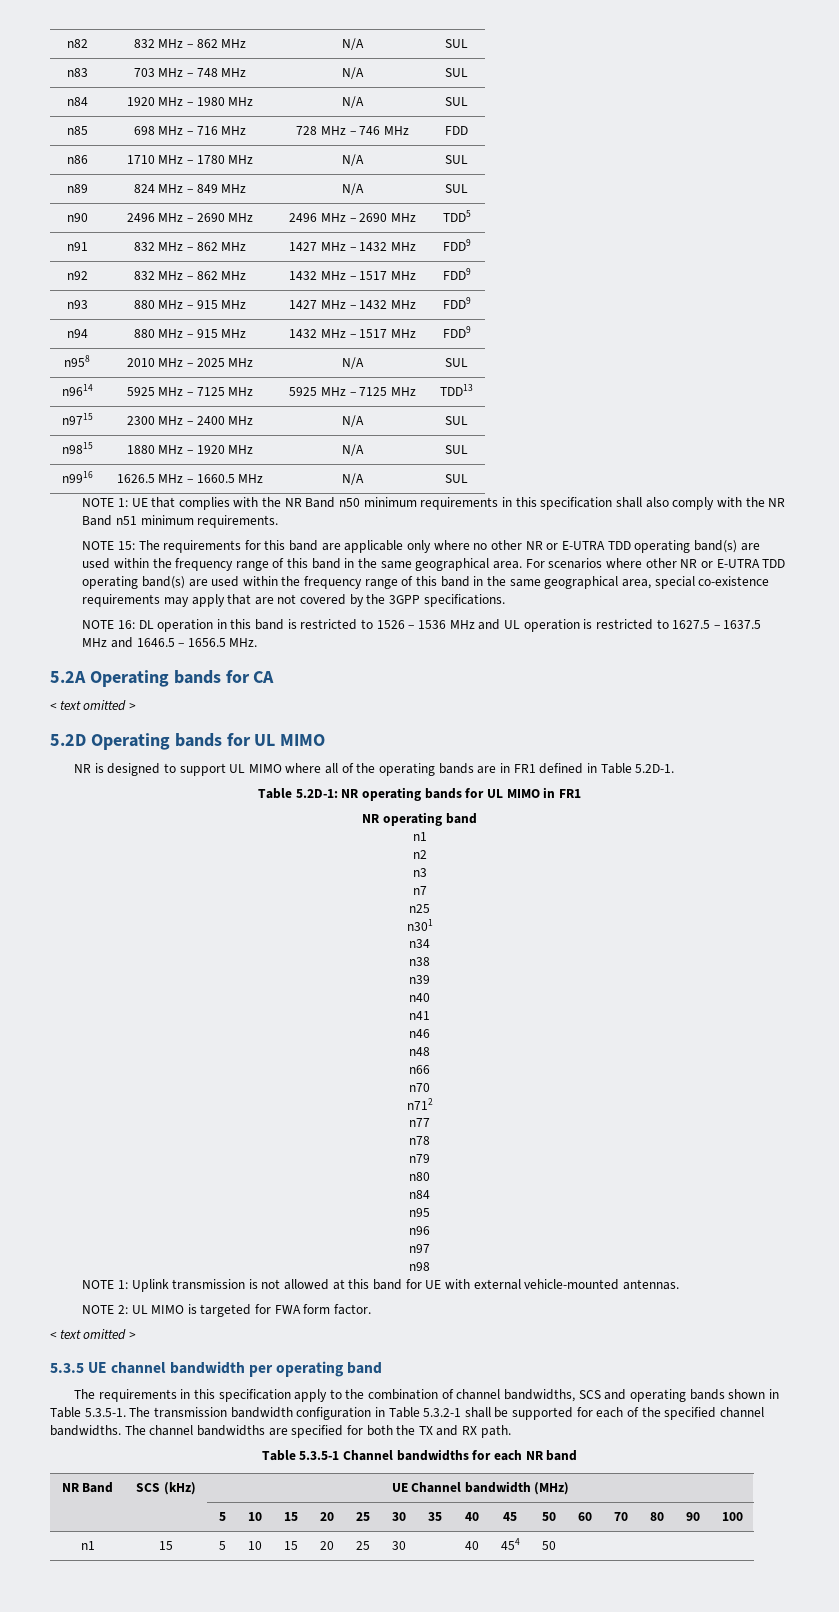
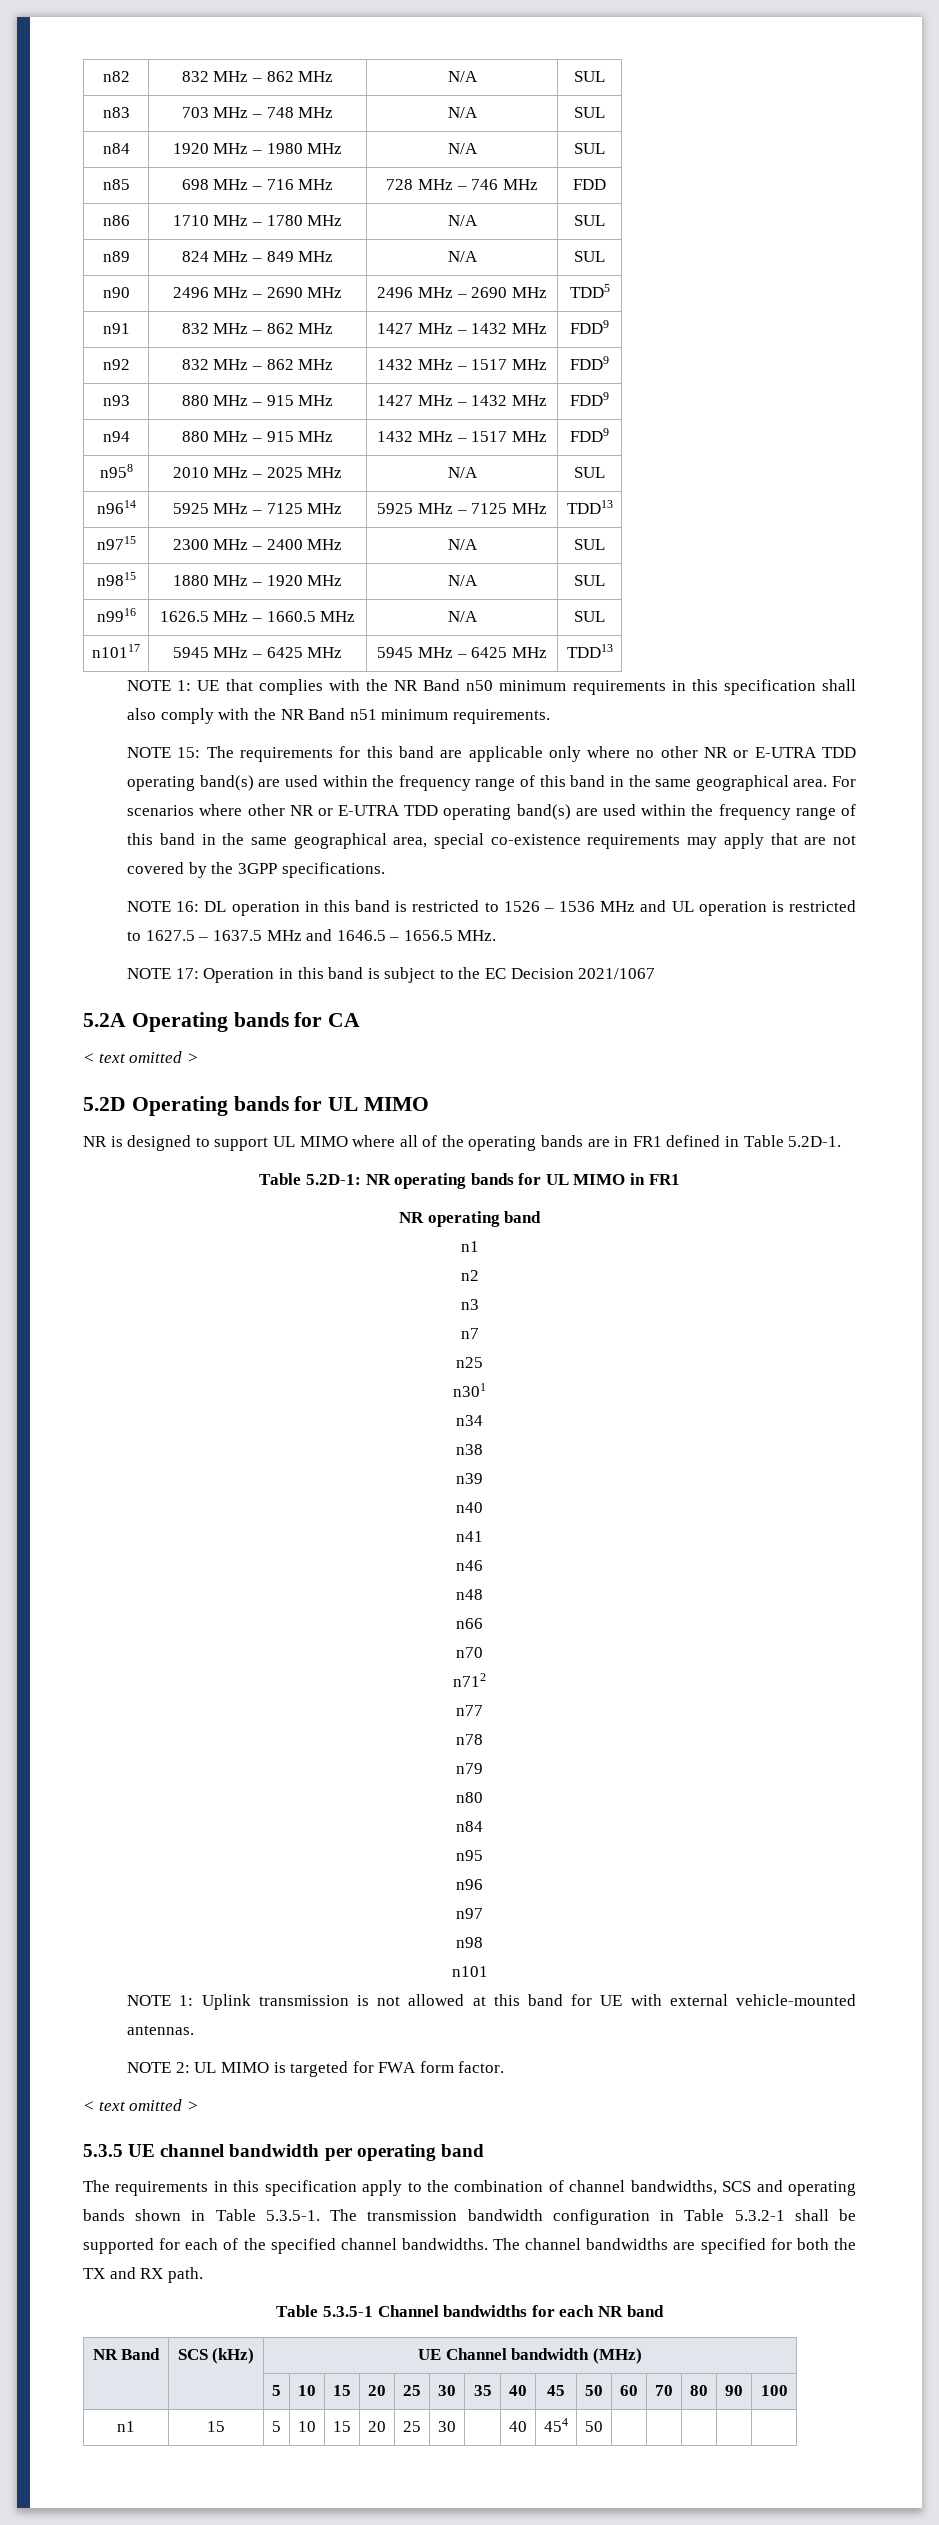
(468, 478) none -> [92,644,140,658] [172,647,343,658] [377,647,547,658] [566,644,613,658] // n10117 | 5945 MHz – 6425 MHz | 5945 MHz – 6425 MHz | TDD13
(258, 642) none -> [127,967,656,983] // NOTE 17: Operation in this band is subject to the EC Decision 2021/1067
(430, 1266) none -> [451,1966,488,1977] // n101

